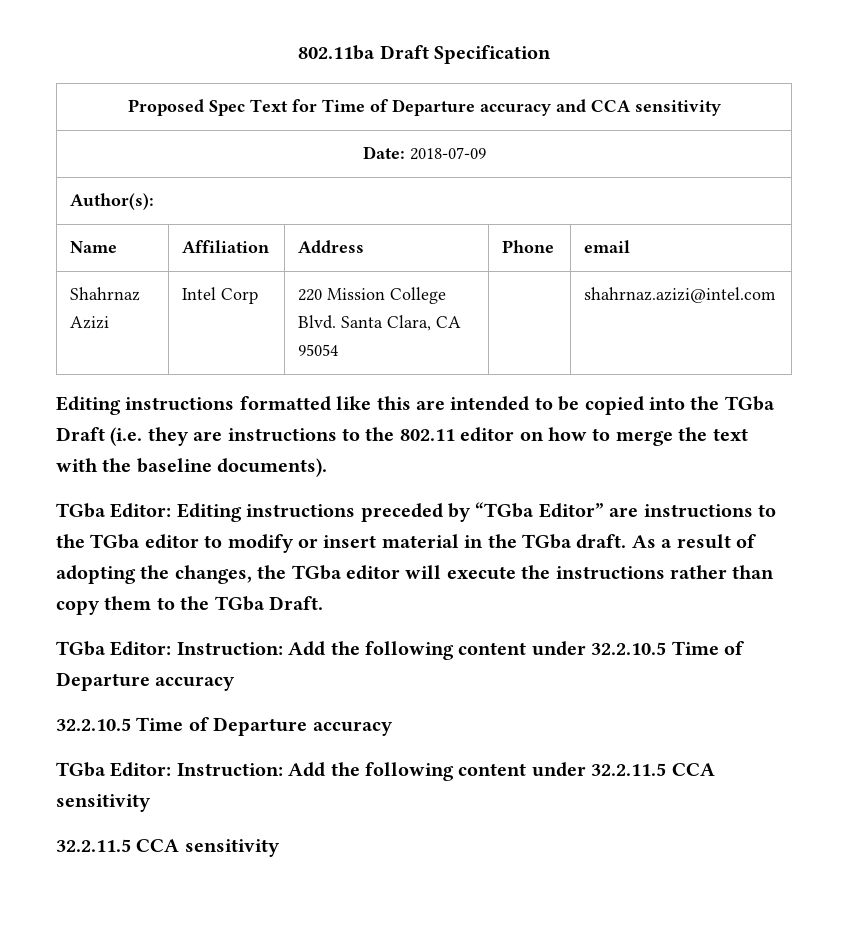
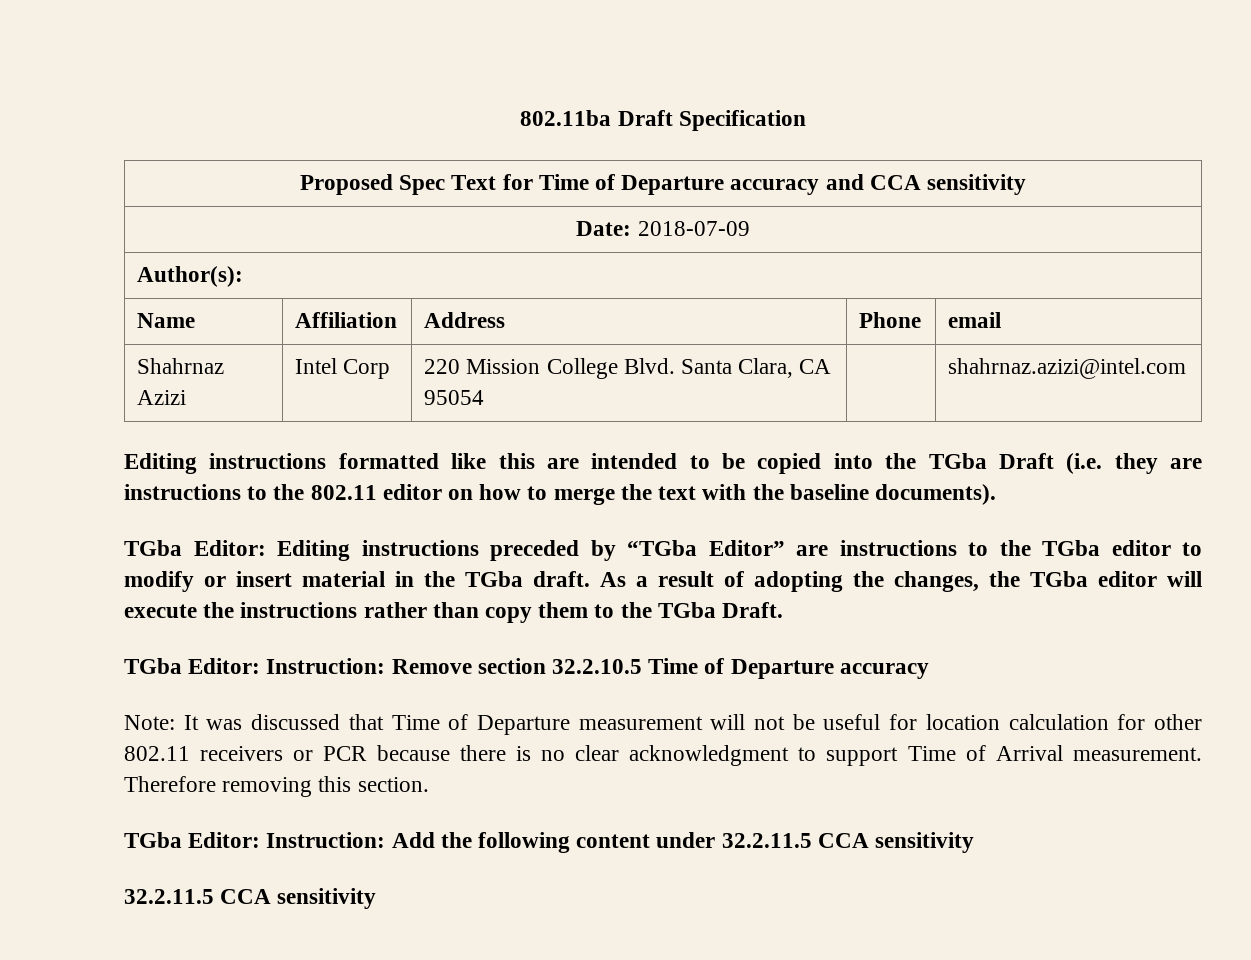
[288,641,744,660] [56,672,236,691] [56,717,393,736] Add the following content under 32.2.10.5 Time of Departure accuracy // 32.2.10.5 Time of Departure accuracy -> [391,658,929,679] [124,714,1203,735] [124,745,1202,766] [124,776,429,797] Remove section 32.2.10.5 Time of Departure accuracy // Note: It was discussed that Time of Departure measurement will not be useful for location calculation for other 802.11 receivers or PCR because there is no clear acknowledgment to support Time of Arrival measurement. Therefore removing this section.

